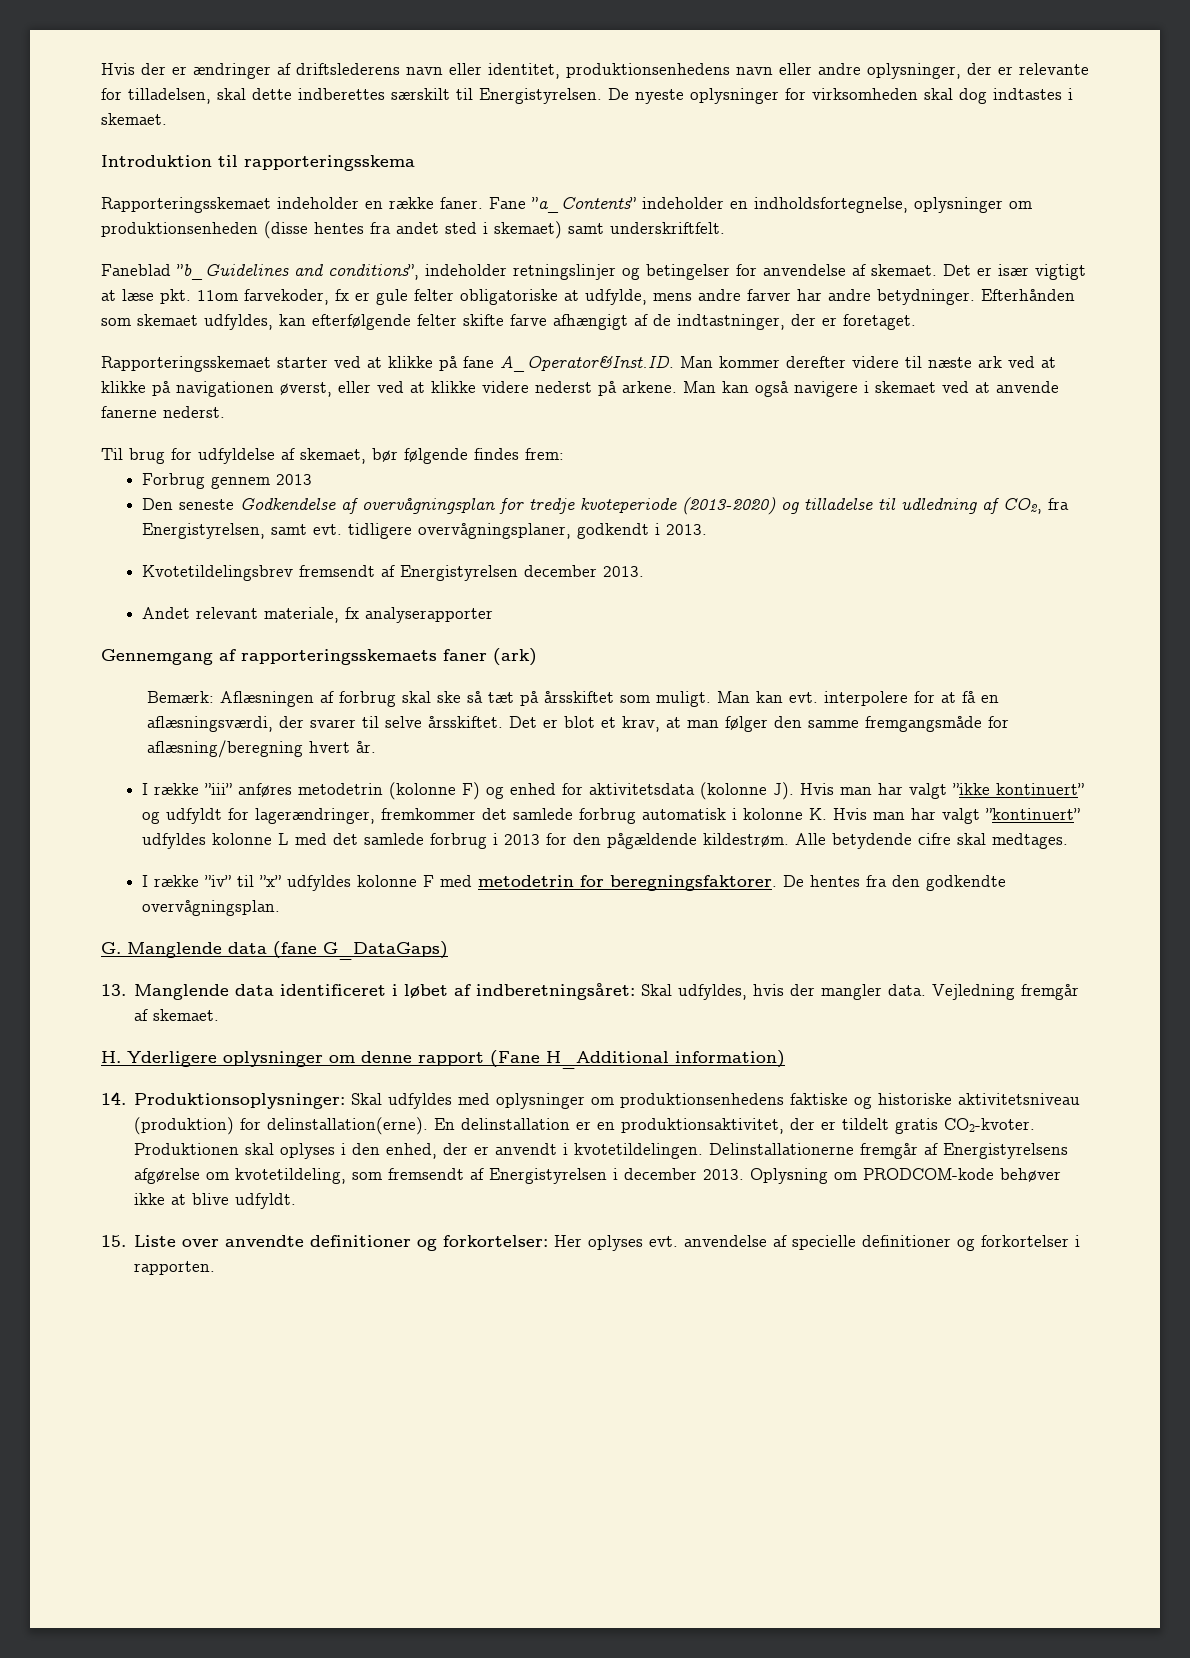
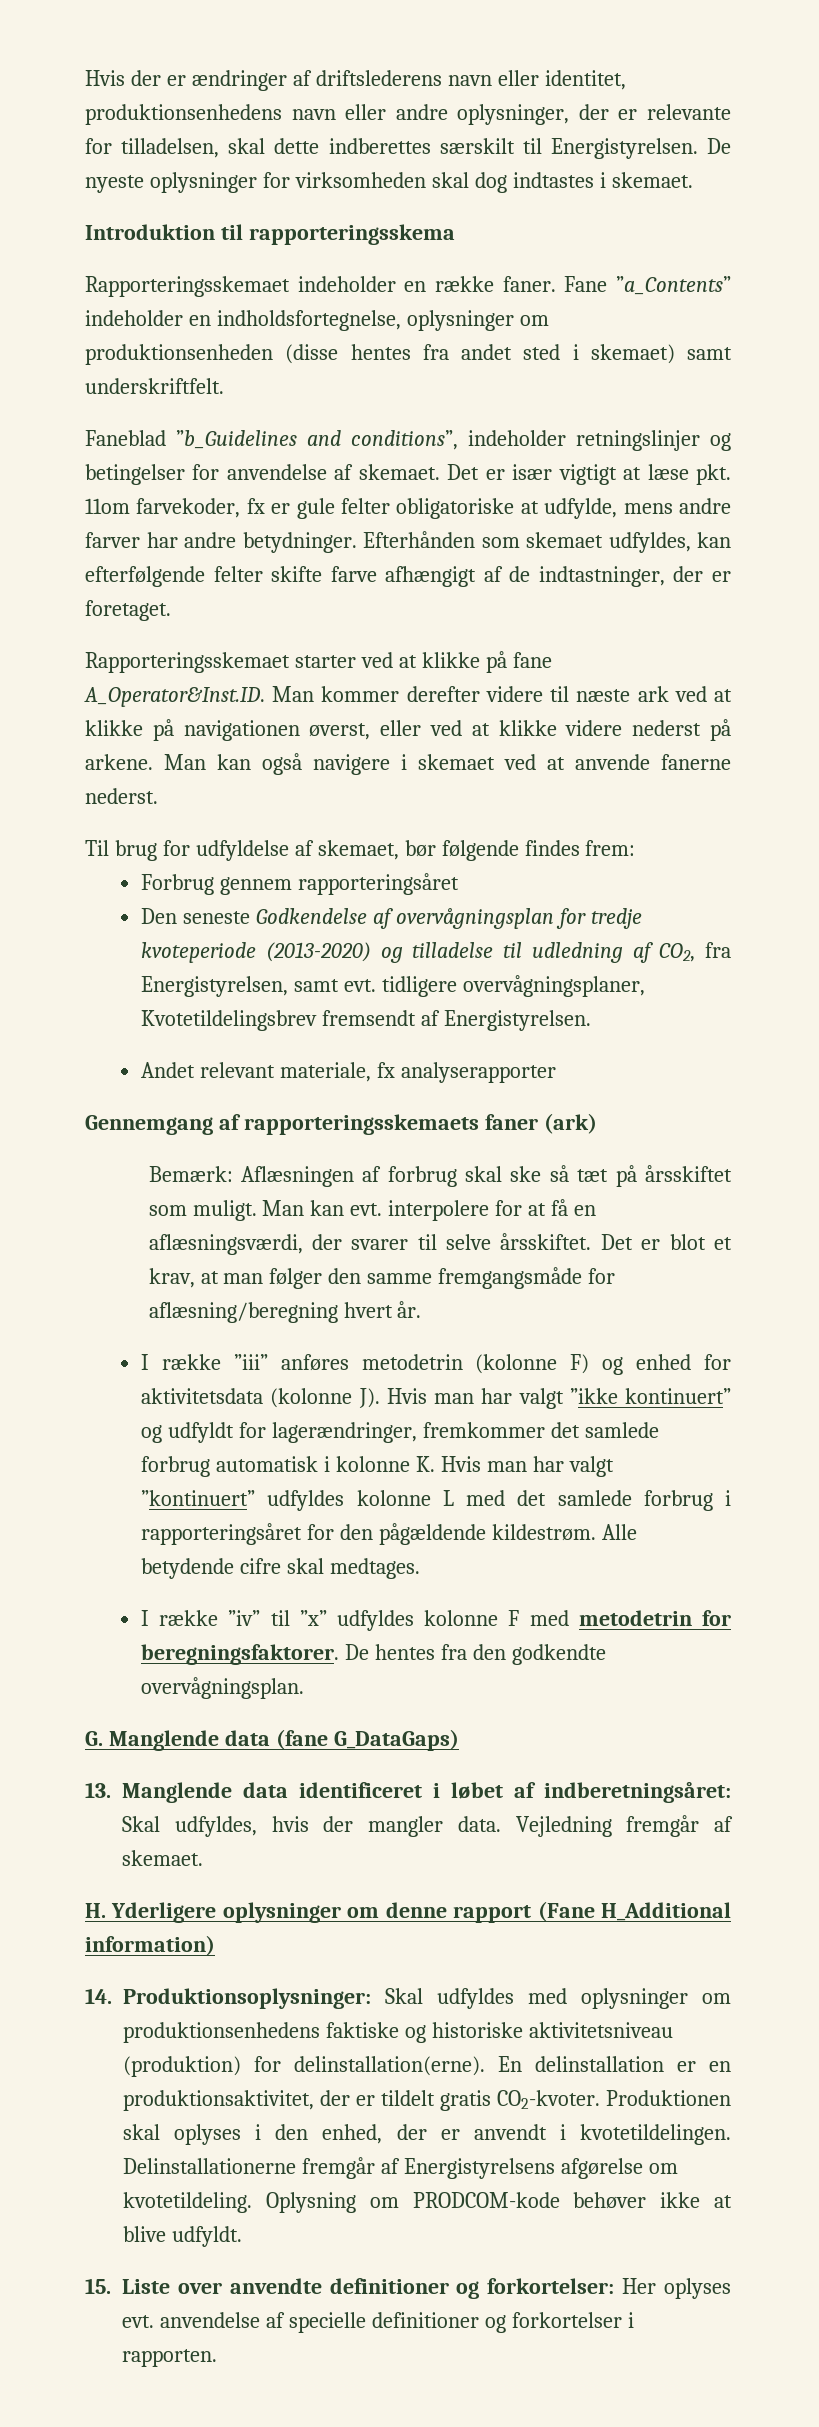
[276,474,313,485] 2013 -> [297,873,459,895] rapporteringsåret
[577,523,708,539] [142,565,645,581] godkendt i 2013. // Kvotetildelingsbrev fremsendt af Energistyrelsen december 2013. -> [140,1010,591,1031] Kvotetildelingsbrev fremsendt af Energistyrelsen.
[504,834,541,845] 2013 -> [140,1523,302,1545] rapporteringsåret
[235,1168,745,1184] kvotetildeling, som fremsendt af Energistyrelsen i december 2013. -> [123,2192,252,2213] kvotetildeling.

